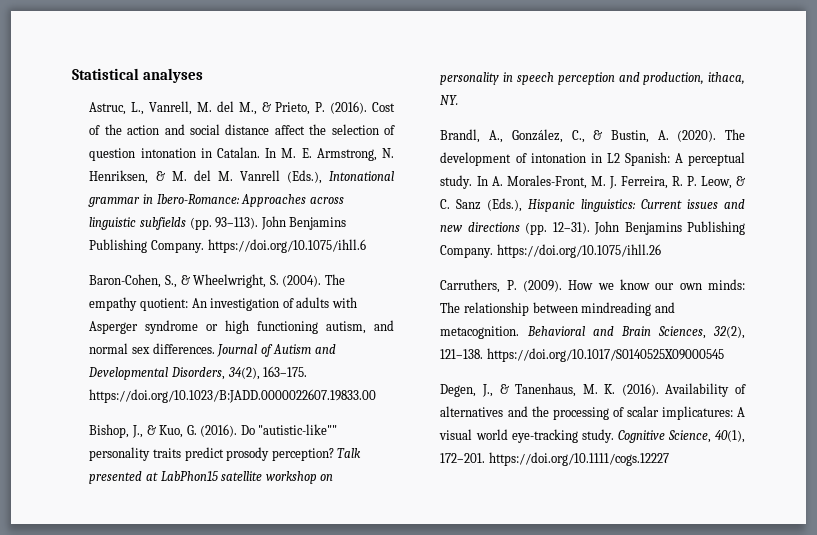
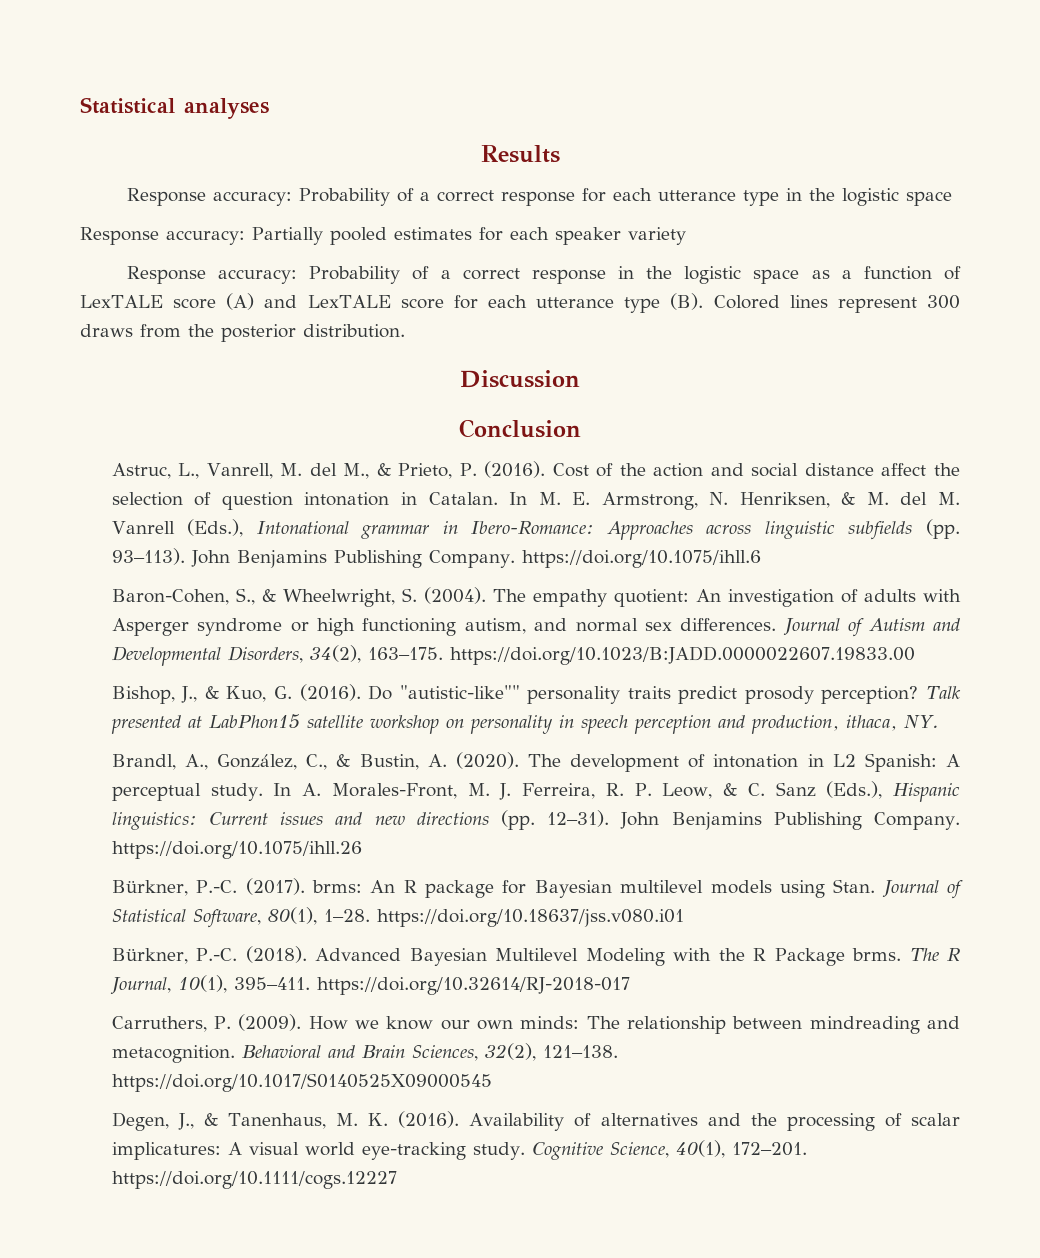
(203, 75) none -> [480,145,560,163] [126,188,952,206] [80,227,686,245] [126,266,962,284] [80,293,961,313] [80,324,405,342] [460,370,580,388] [459,419,581,438] // Results // Response accuracy: Probability of a correct response for each utterance type in the logistic space // Response accuracy: Partially pooled estimates for each speaker variety // Response accuracy: Probability of a correct response in the logistic space as a function of LexTALE score (A) and LexTALE score for each utterance type (B). Colored lines represent 300 draws from the posterior distribution. // Discussion // Conclusion
(661, 251) none -> [111,878,963,899] [111,907,684,928] [111,946,961,966] [109,975,630,995] // Bürkner, P.-C. (2017). brms: An R package for Bayesian multilevel models using Stan. Journal of Statistical Software, 80(1), 1–28. https://doi.org/10.18637/jss.v080.i01 // Bürkner, P.-C. (2018). Advanced Bayesian Multilevel Modeling with the R Package brms. The R Journal, 10(1), 395–411. https://doi.org/10.32614/RJ-2018-017

